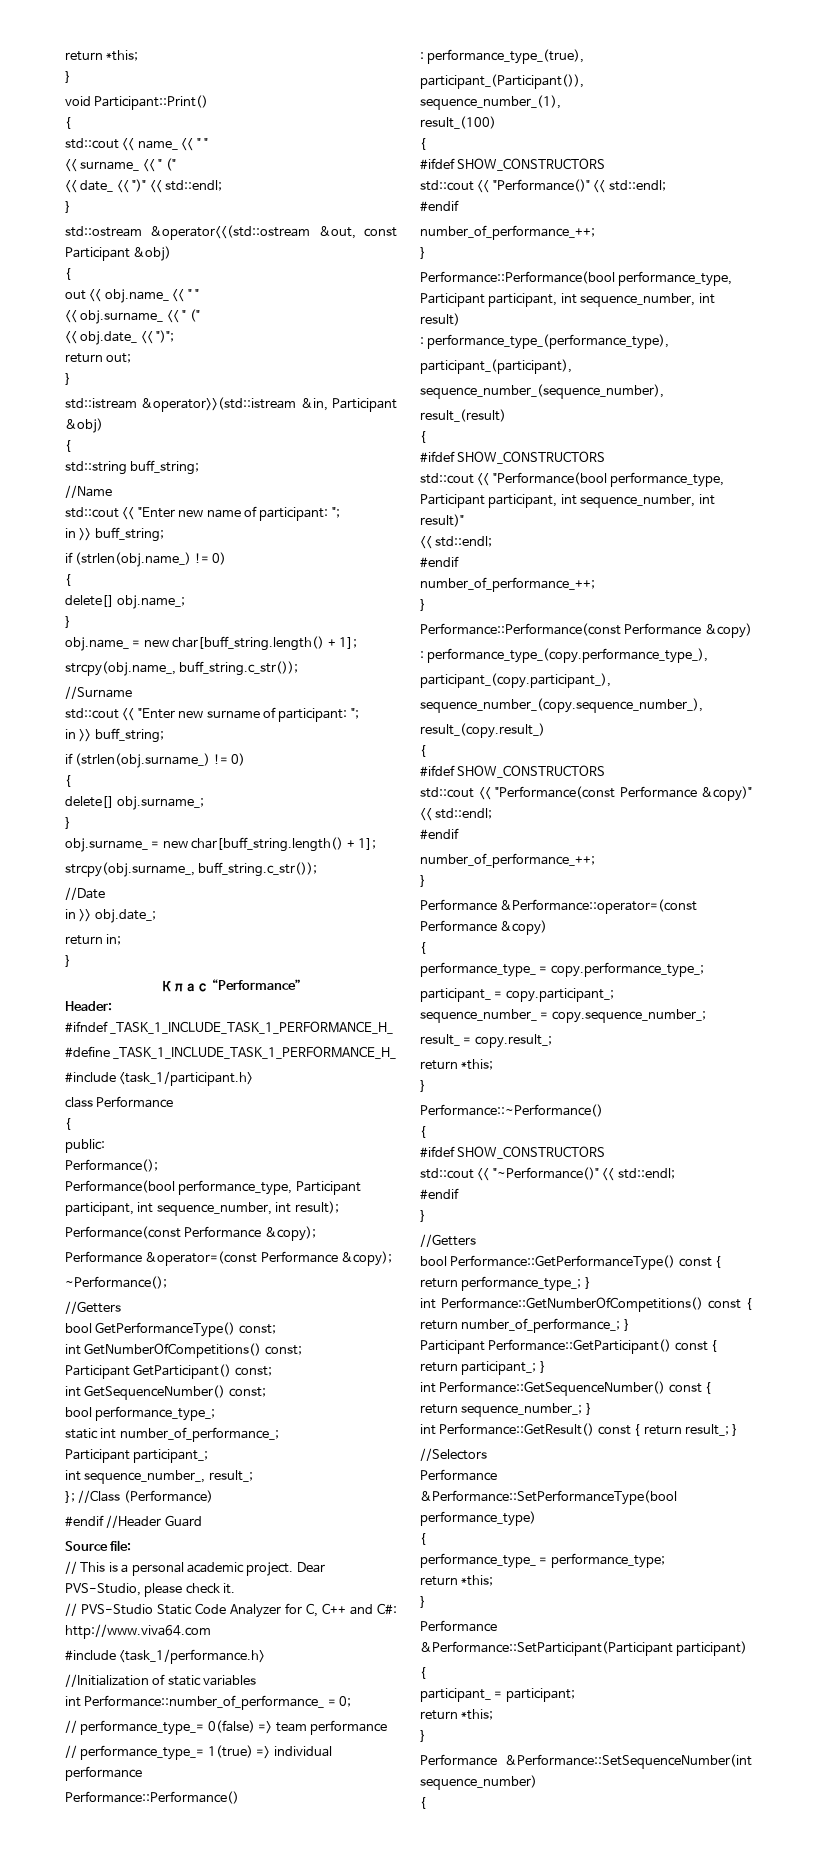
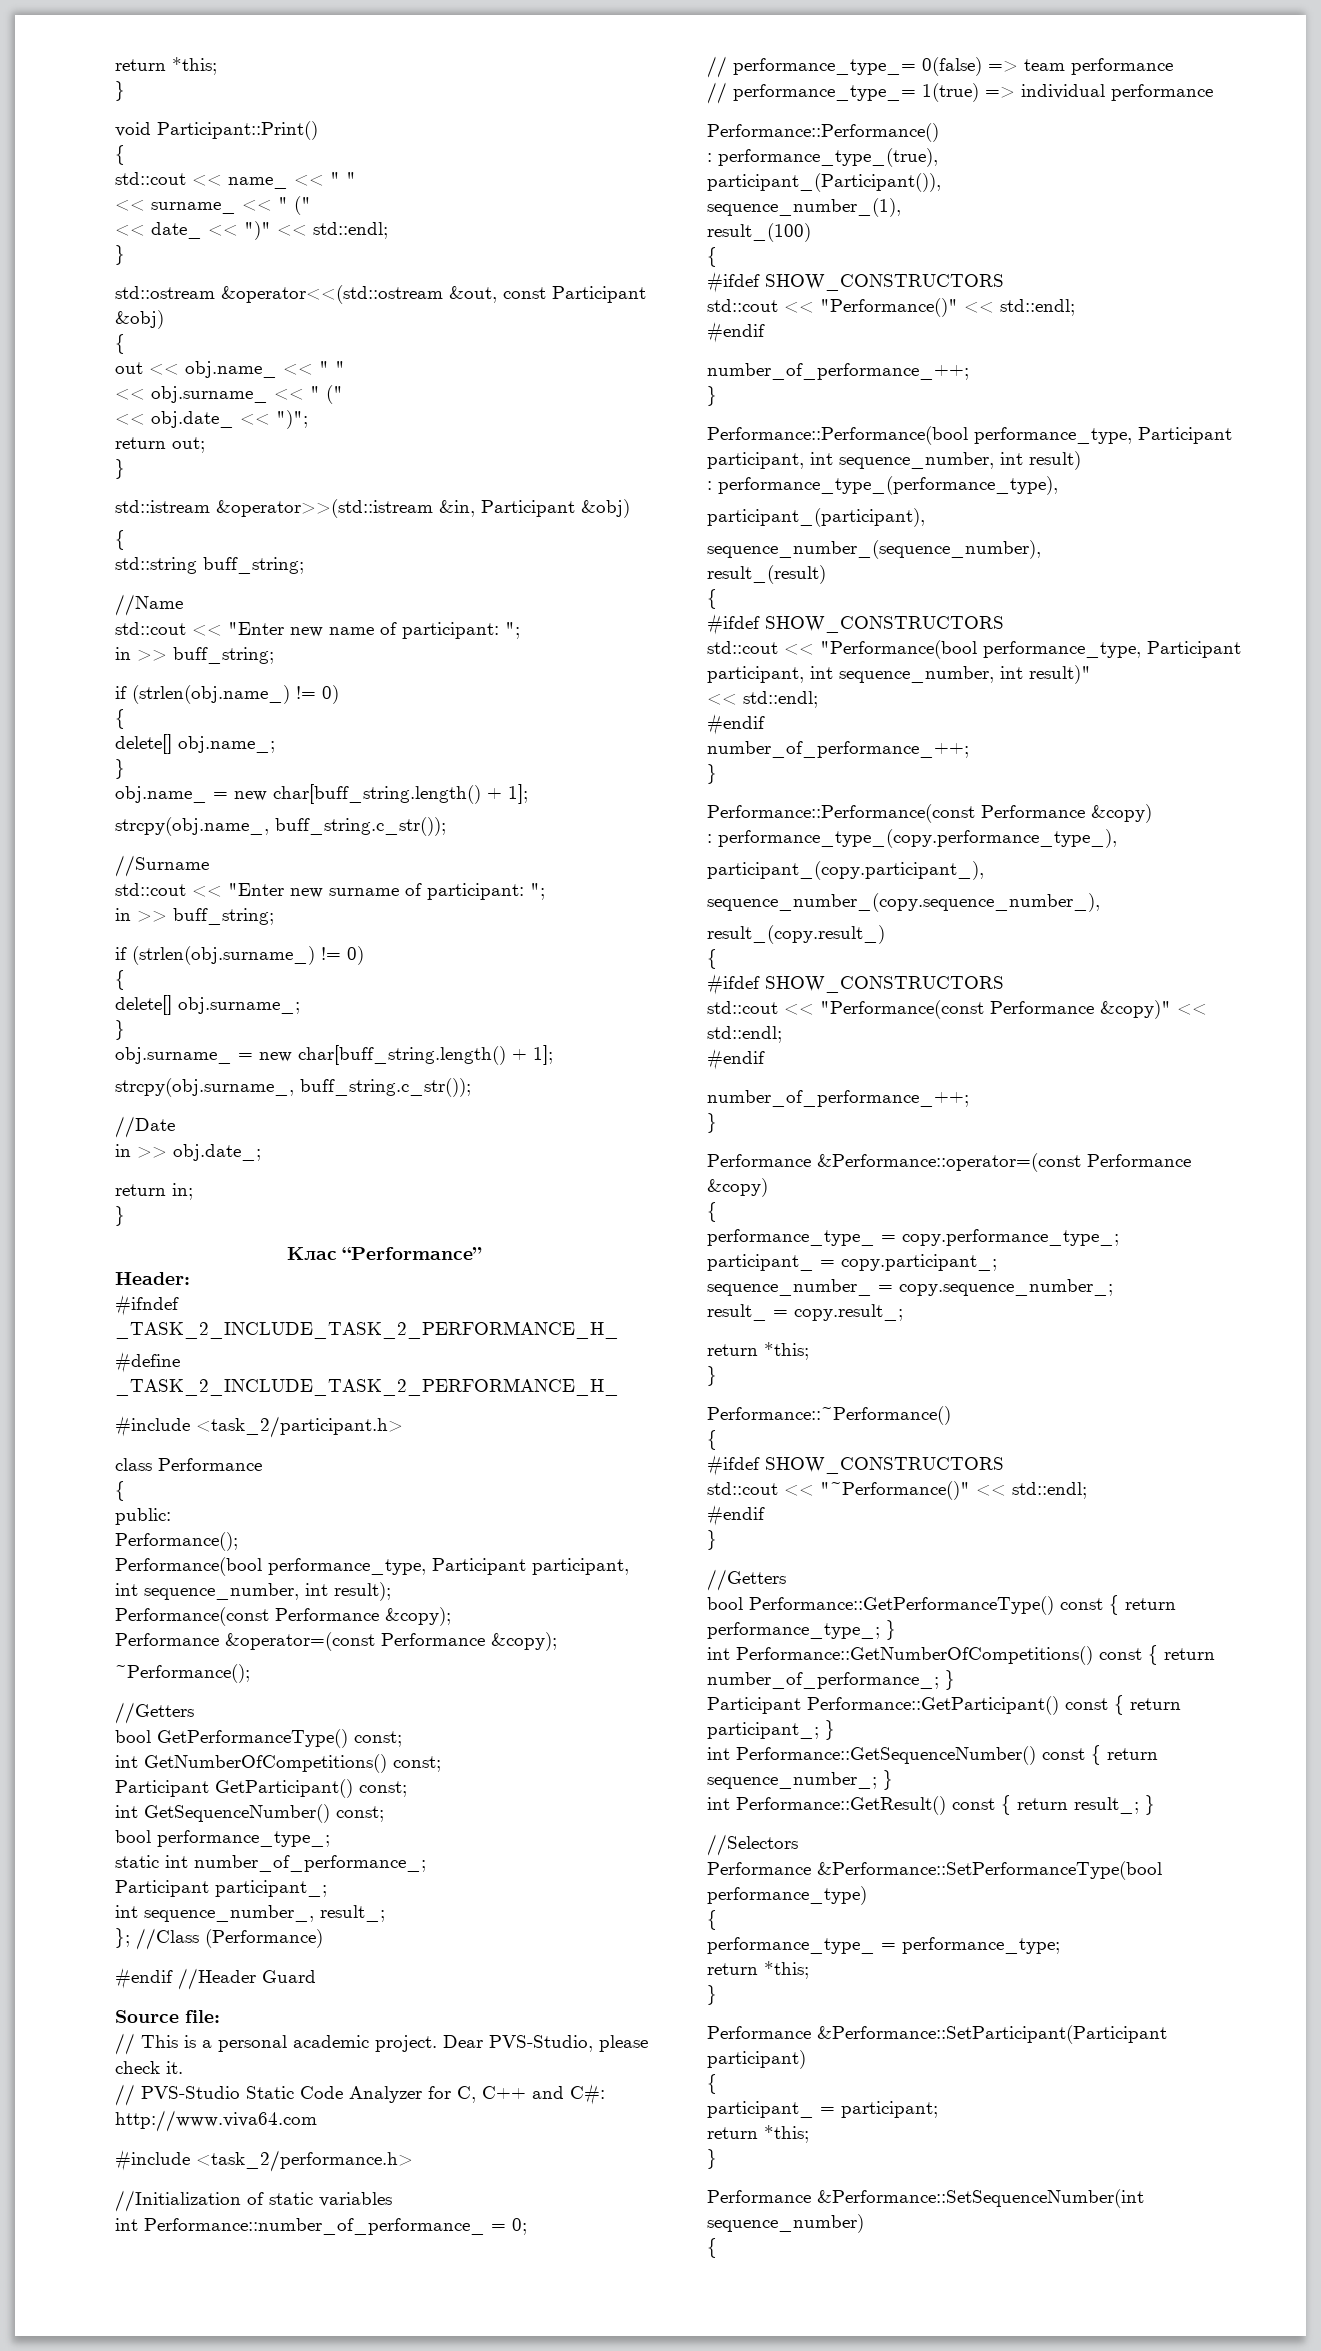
[110,1021,394,1034] _TASK_1_INCLUDE_TASK_1_PERFORMANCE_H_ -> [115,1321,619,1339] _TASK_2_INCLUDE_TASK_2_PERFORMANCE_H_
[113,1046,397,1059] [65,1071,254,1086] _TASK_1_INCLUDE_TASK_1_PERFORMANCE_H_ // #include <task_1/participant.h> -> [115,1378,619,1396] [115,1416,403,1438] _TASK_2_INCLUDE_TASK_2_PERFORMANCE_H_ // #include <task_2/participant.h>
[119,1649,266,1664] <task_1/performance.h> -> [196,2150,413,2172] <task_2/performance.h>

